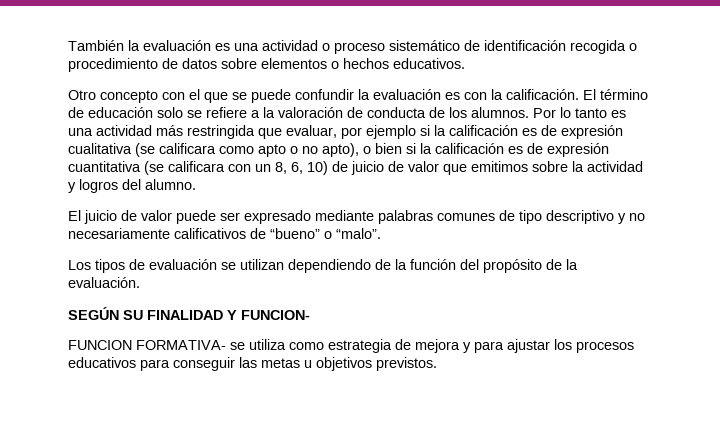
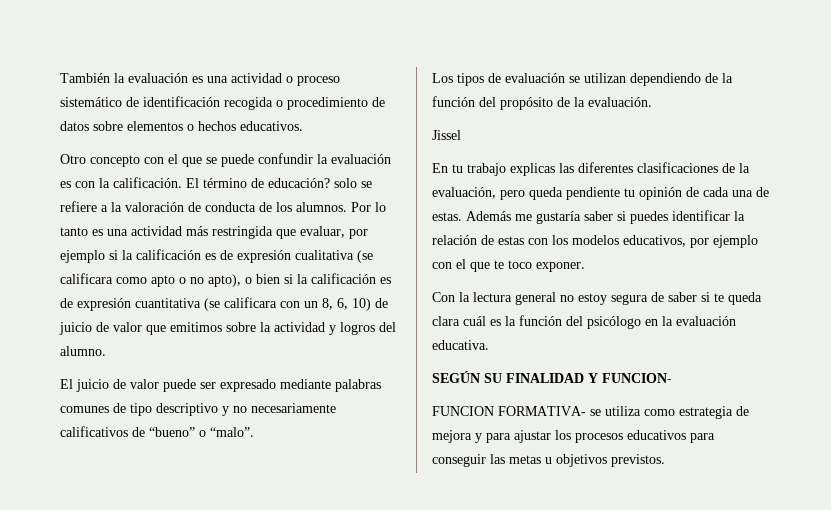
[88,107,153,118] educación -> [268,178,330,188] educación?
(140, 282) none -> [432,130,461,140] [432,162,750,176] [432,187,769,200] [432,210,745,224] [432,235,758,248] [432,259,585,272] [432,292,762,305] [432,315,736,329] [432,340,489,350] // Jissel // En tu trabajo explicas las diferentes clasificaciones de la evaluación, pero queda pendiente tu opinión de cada una de estas. Además me gustaría saber si puedes identificar la relación de estas con los modelos educativos, por ejemplo con el que te toco exponer. // Con la lectura general no estoy segura de saber si te queda clara cuál es la función del psicólogo en la evaluación educativa.

